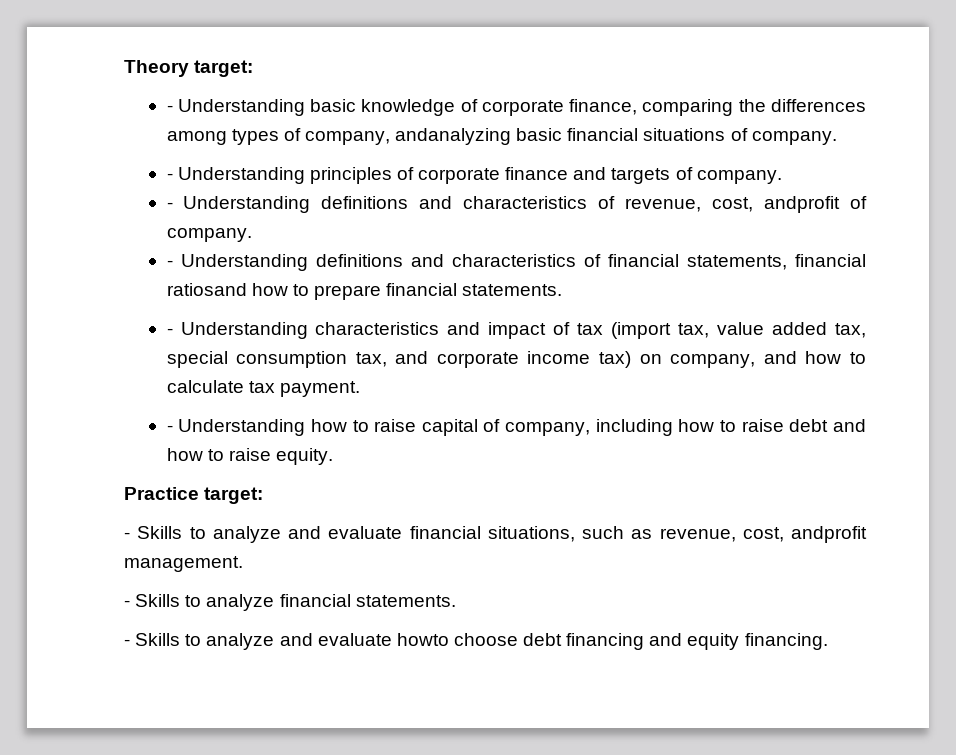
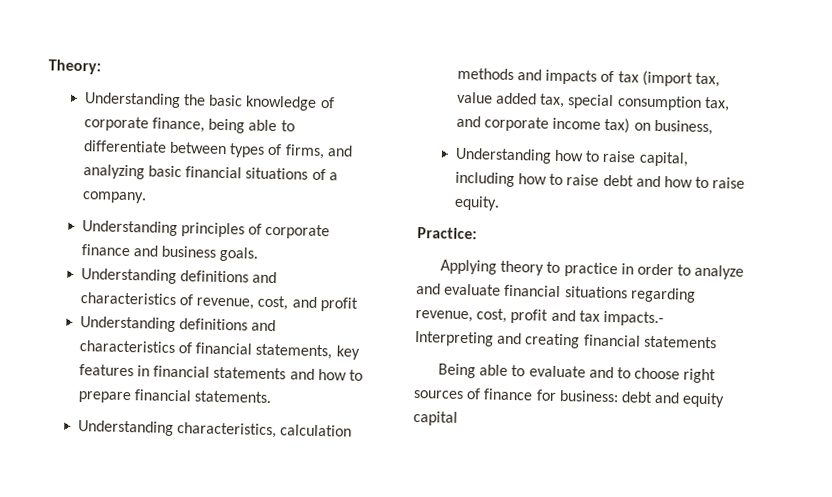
[124,60,254,77] [166,99,305,116] Theory target: // - Understanding -> [48,59,101,75] [83,92,206,109] Theory: // Understanding the
[642,99,867,116] [166,128,512,145] comparing the differences among types of company, andanalyzing -> [208,118,295,134] [82,140,353,160] [82,164,145,180] being able to differentiate between types of firms, and analyzing
[751,131,837,145] [166,173,173,180] company. // - -> [328,172,338,181] [81,191,147,204] a company. //
[611,167,782,184] [166,202,173,209] targets of company. // - -> [161,245,259,262] business goals. //
[764,196,867,213] [166,228,252,242] [166,260,173,267] andprofit of company. // - -> [291,296,358,312] and profit //
[795,254,866,267] [166,283,247,296] financial ratiosand -> [335,345,360,360] [78,364,315,380] key features in financial statements and
[166,322,547,339] - Understanding characteristics and impact -> [77,420,353,439] [456,67,598,85] Understanding characteristics, calculation methods and impacts
[670,351,866,368] [166,380,360,397] [166,425,173,432] company, and how to calculate tax payment. // - -> [653,119,713,136] business, //
[421,419,591,436] capital of company, -> [638,151,689,167] capital,
[124,487,264,504] [124,526,183,539] Practice target: // - Skills -> [417,227,477,240] [439,259,674,278] Practice: // Applying theory to practice in order
[487,526,867,543] [124,556,243,572] [124,594,456,611] [124,633,645,650] situations, such as revenue, cost, andprofit management. // - Skills to analyze financial statements. // - Skills to analyze and evaluate howto choose debt financing -> [564,286,696,303] [415,308,664,327] [414,331,717,349] [437,363,717,384] [413,388,653,403] situations regarding revenue, cost, profit and tax impacts.- Interpreting and creating financial statements // Being able to evaluate and to choose right sources of finance for business: debt
[744,633,828,650] financing. -> [413,410,458,426] capital

